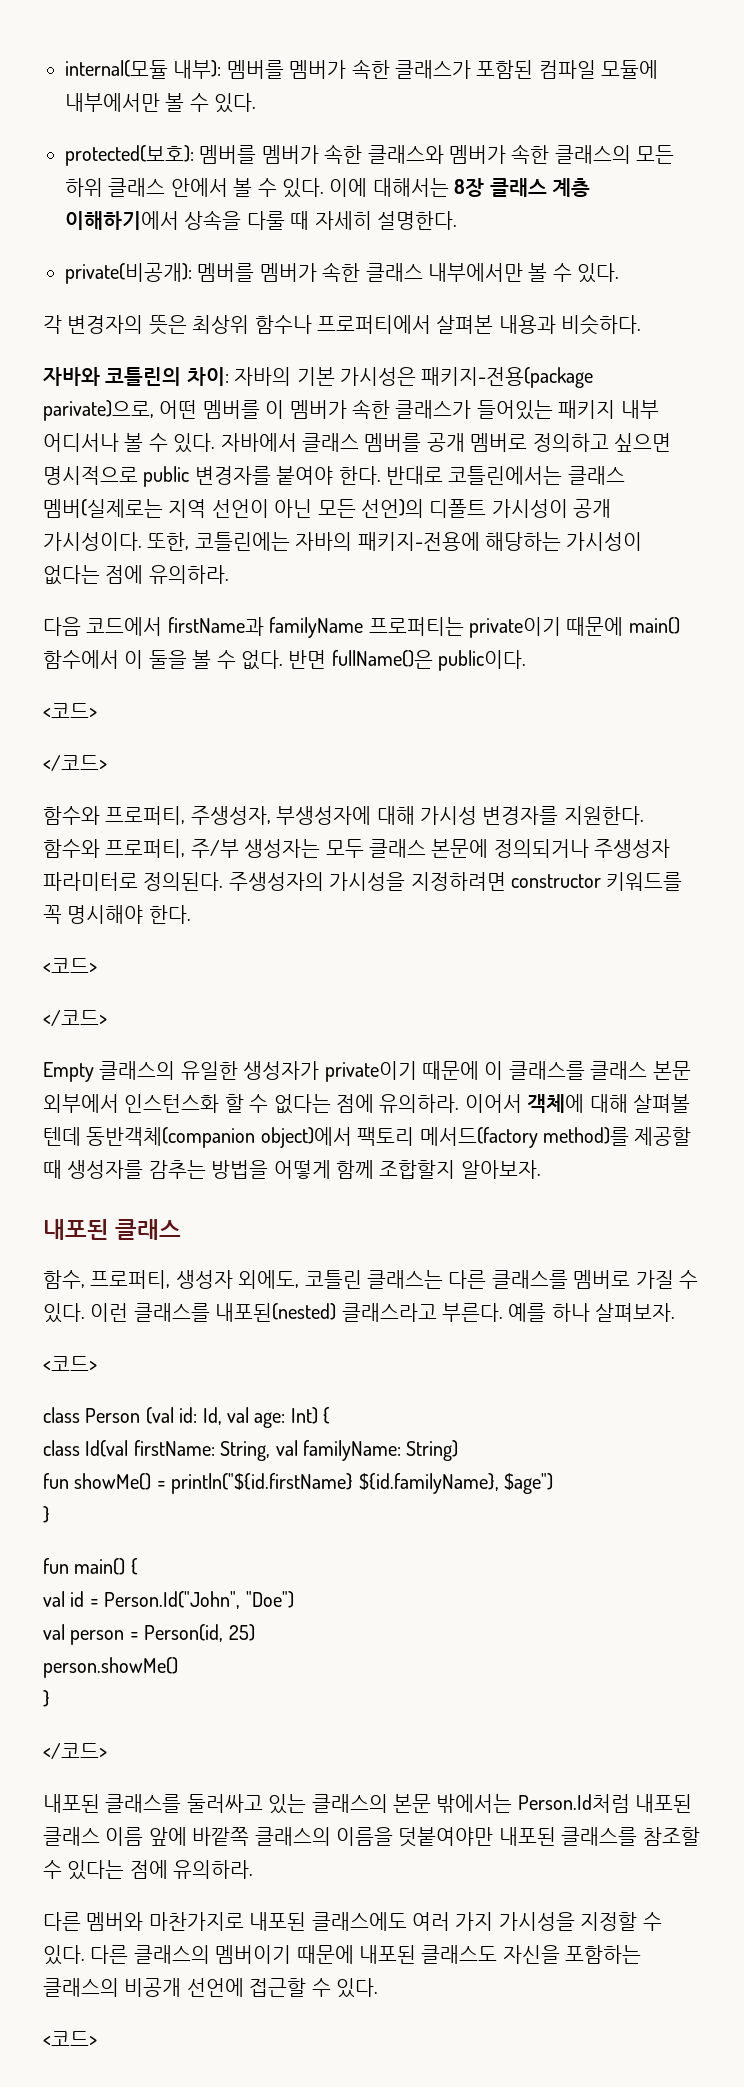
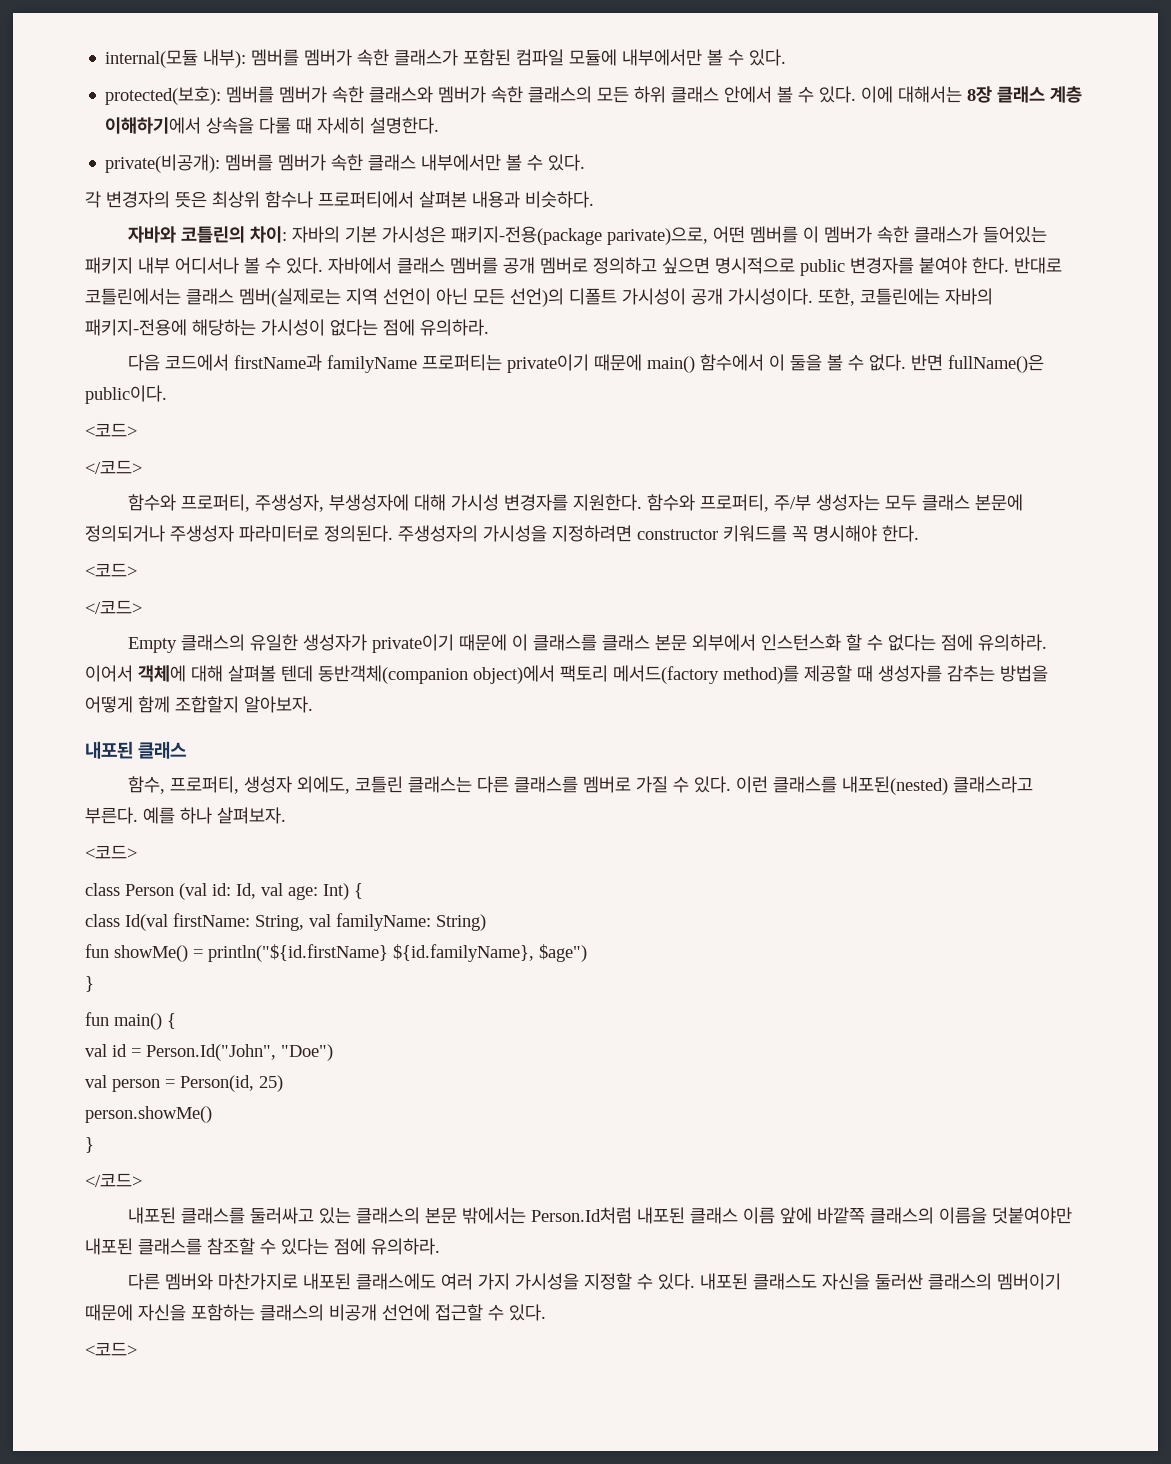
[90,1945,129,1964] 다른 -> [700,1273,924,1290] 내포된 클래스도 자신을 둘러싼
[359,1945,498,1964] 내포된 클래스도 -> (133, 1312) none

